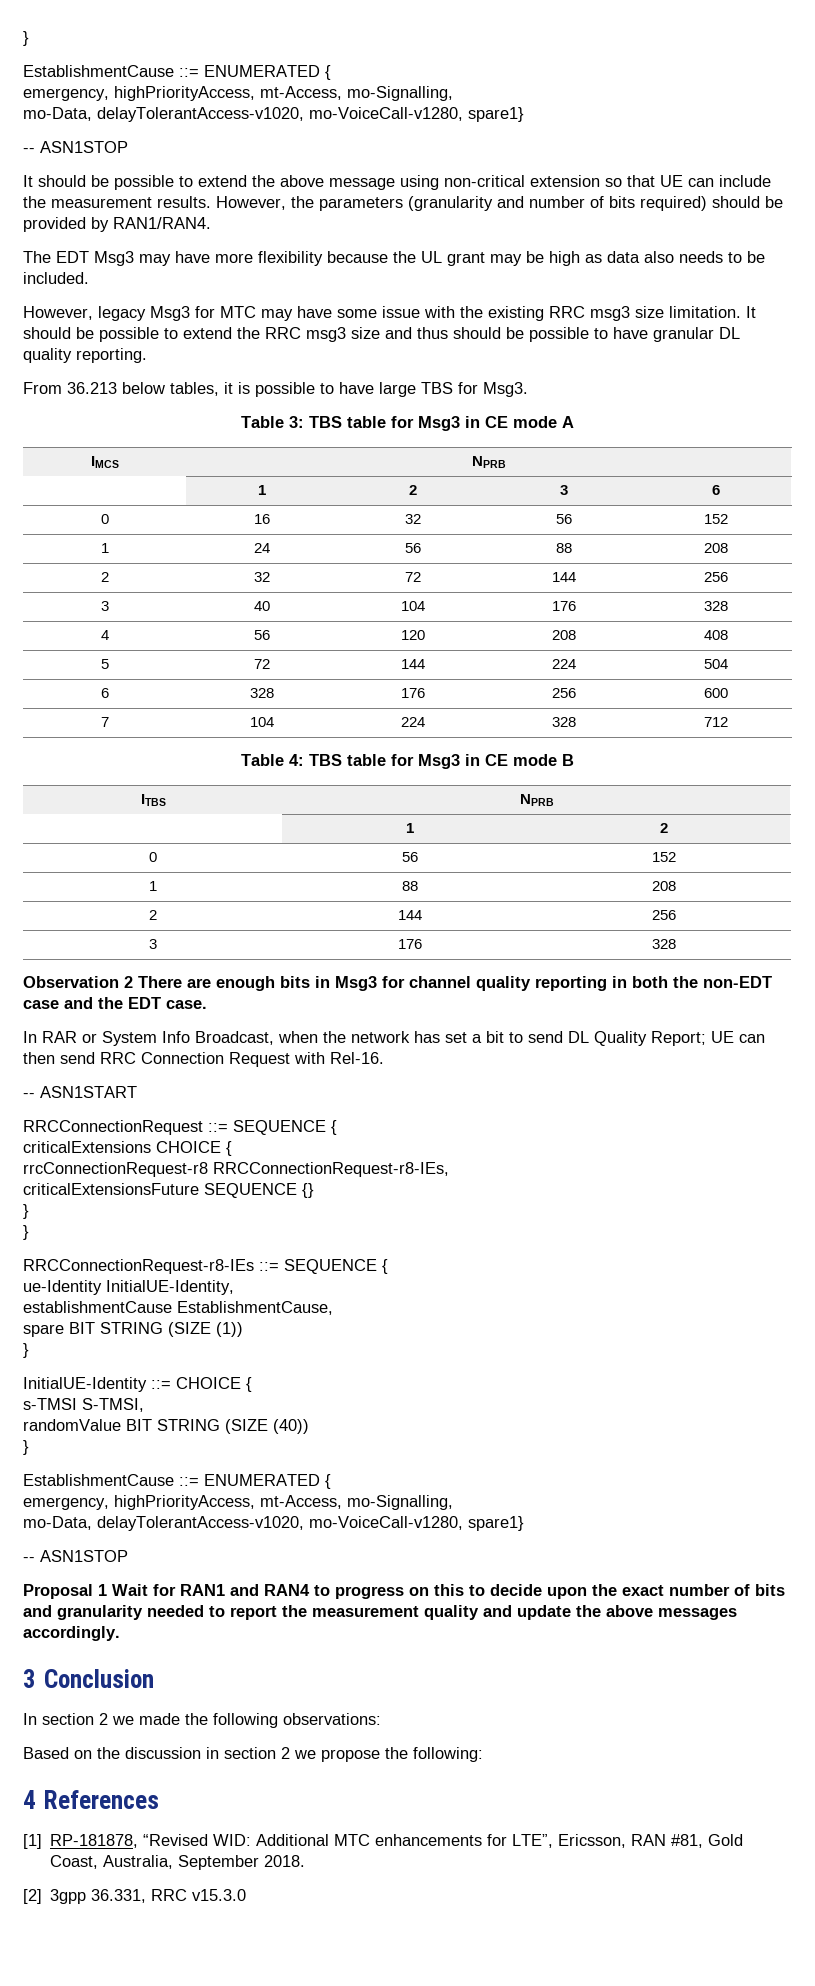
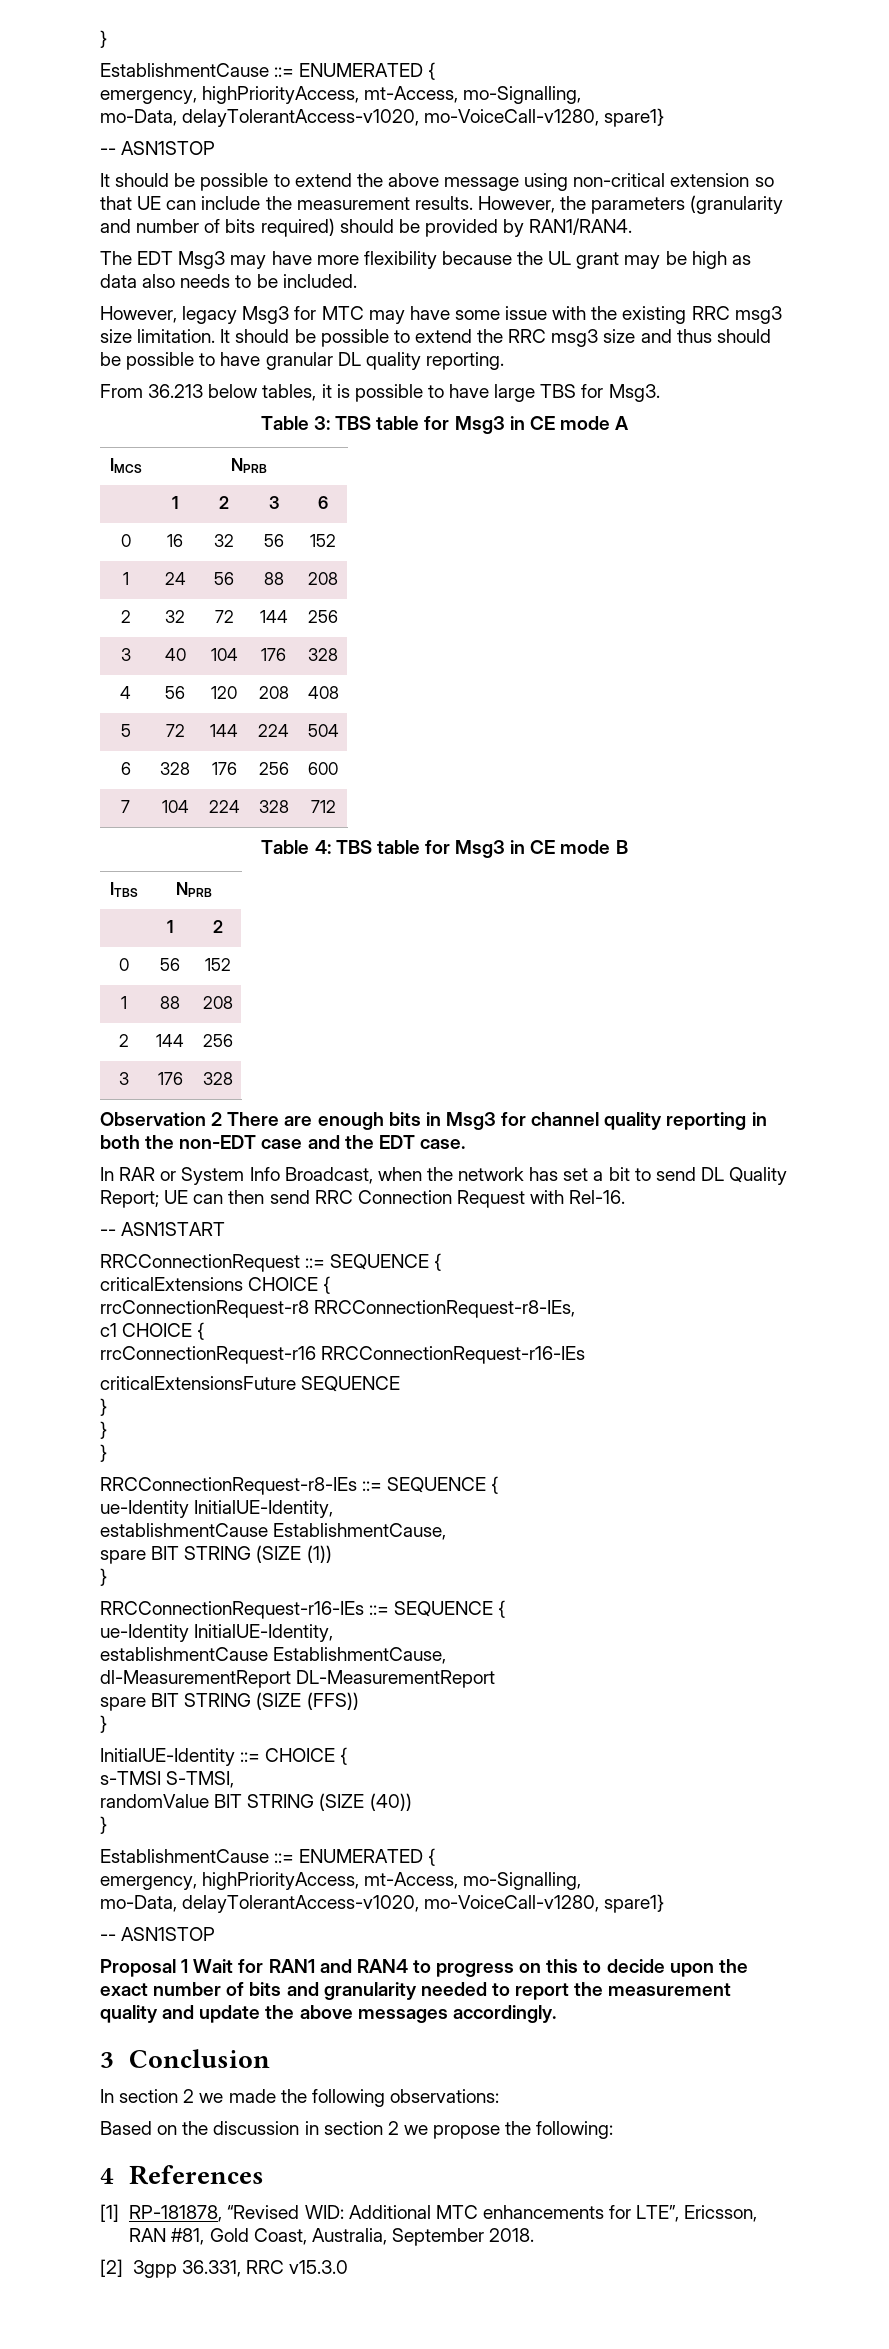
(449, 1169) none -> [100,1322,205,1340] [100,1346,586,1364] // c1 CHOICE { // rrcConnectionRequest-r16 RRCConnectionRequest-r16-IEs
[302,1183,314,1198] {} -> [100,1398,107,1416] // }
(29, 1350) none -> [100,1600,506,1619] [100,1624,334,1642] [100,1647,447,1664] [100,1670,496,1688] [100,1692,359,1711] [100,1715,107,1733] // RRCConnectionRequest-r16-IEs ::= SEQUENCE { // ue-Identity InitialUE-Identity, // establishmentCause EstablishmentCause, // dl-MeasurementReport DL-MeasurementReport // spare BIT STRING (SIZE (FFS)) // }

